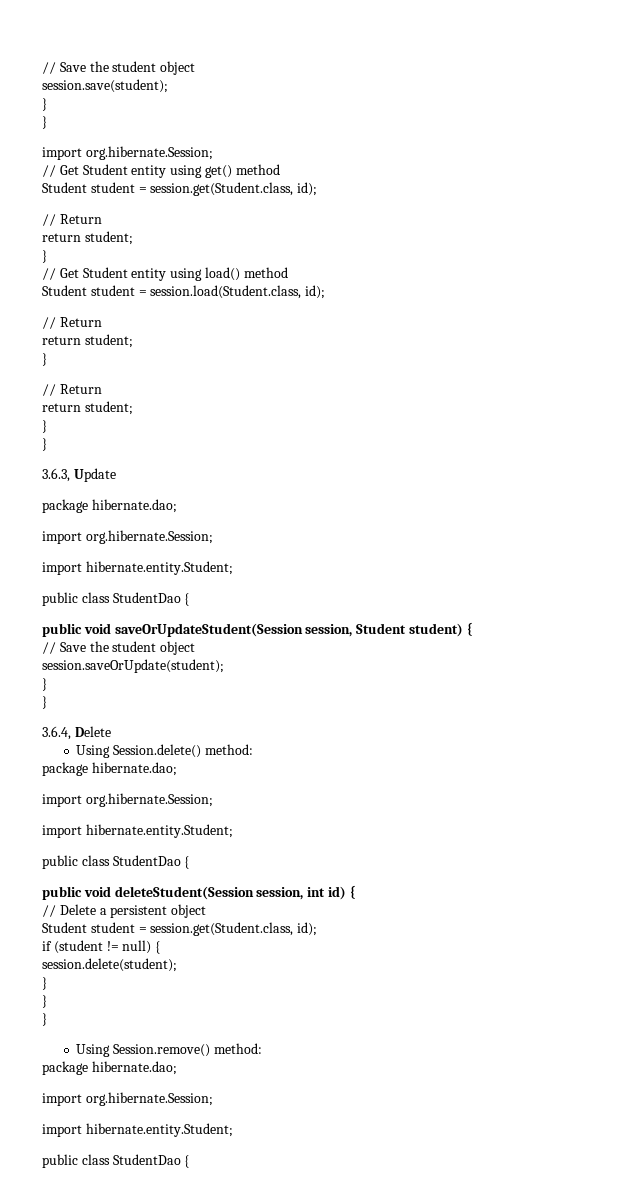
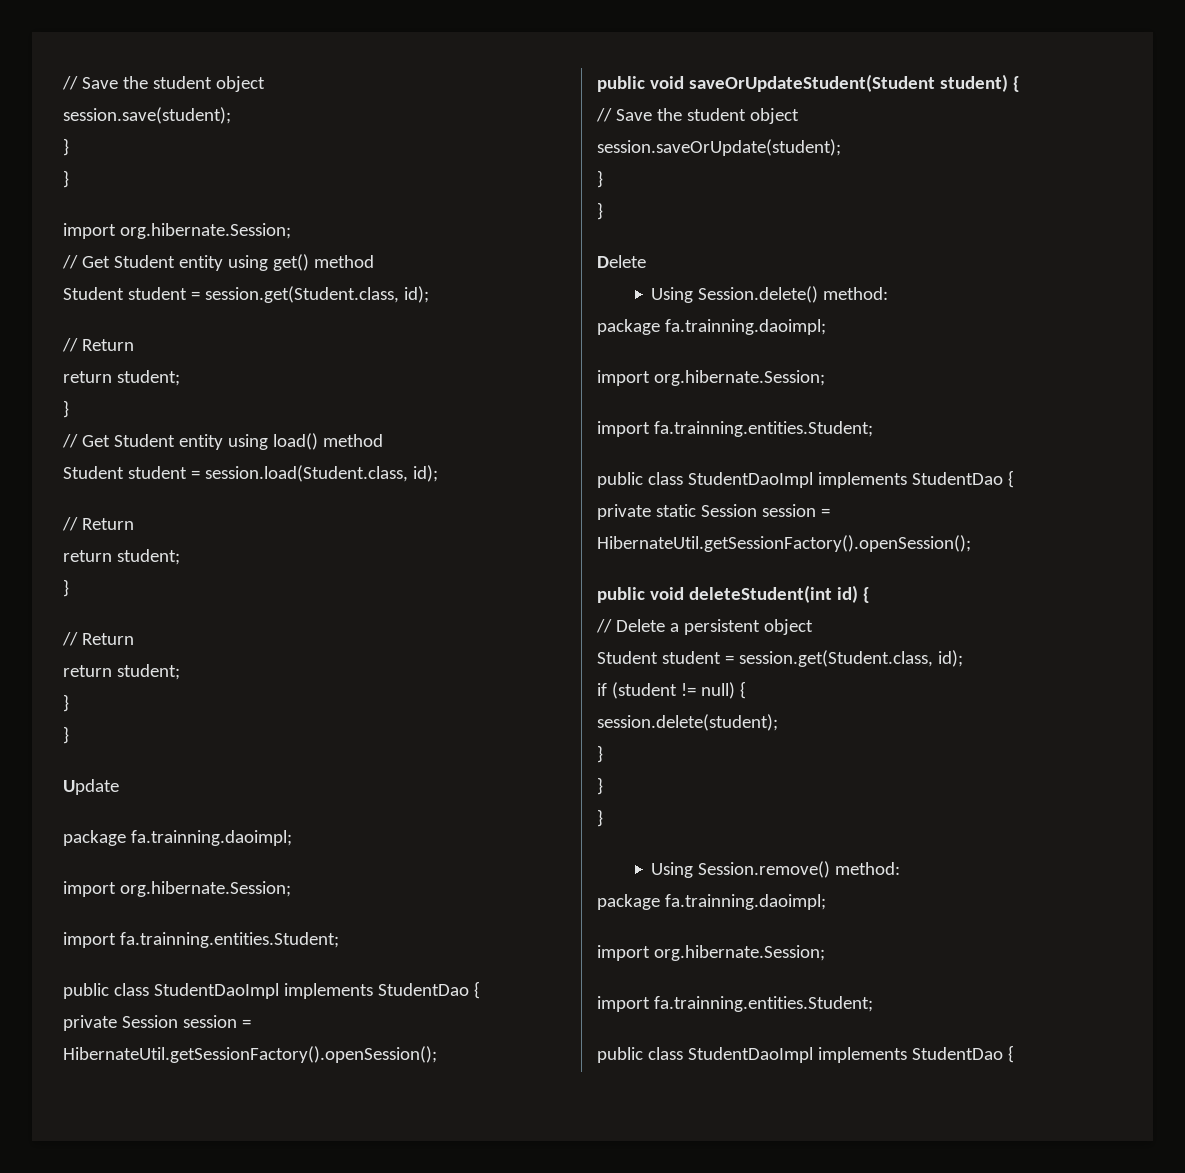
[42,468,70,482] 3.6.3, -> (69, 735) none
[91,499,177,513] [42,530,213,544] [42,561,233,575] [42,592,190,606] [42,623,407,637] hibernate.dao; // import org.hibernate.Session; // import hibernate.entity.Student; // public class StudentDao { // public void saveOrUpdateStudent(Session session, Student -> [130,830,292,846] [63,881,291,897] [63,932,339,948] [63,981,480,999] [63,1015,251,1031] [63,1046,437,1063] [597,74,935,92] fa.trainning.daoimpl; // import org.hibernate.Session; // import fa.trainning.entities.Student; // public class StudentDaoImpl implements StudentDao { // private Session session = HibernateUtil.getSessionFactory().openSession(); // public void saveOrUpdateStudent(Student
[42,726,71,740] 3.6.4, -> (603, 211) none
[91,762,177,776] [42,793,213,807] [42,824,233,838] [42,855,190,869] [42,886,326,900] hibernate.dao; // import org.hibernate.Session; // import hibernate.entity.Student; // public class StudentDao { // public void deleteStudent(Session session, int -> [664,319,826,335] [597,370,825,386] [597,421,873,437] [597,470,1014,488] [597,504,830,520] [597,535,971,552] [597,585,832,603] fa.trainning.daoimpl; // import org.hibernate.Session; // import fa.trainning.entities.Student; // public class StudentDaoImpl implements StudentDao { // private static Session session = HibernateUtil.getSessionFactory().openSession(); // public void deleteStudent(int
[91,1061,177,1075] [42,1092,213,1106] [42,1123,233,1137] [42,1154,110,1168] hibernate.dao; // import org.hibernate.Session; // import hibernate.entity.Student; // public class -> [664,894,826,910] [597,945,825,961] [597,996,873,1012] [597,1047,907,1063] fa.trainning.daoimpl; // import org.hibernate.Session; // import fa.trainning.entities.Student; // public class StudentDaoImpl implements

